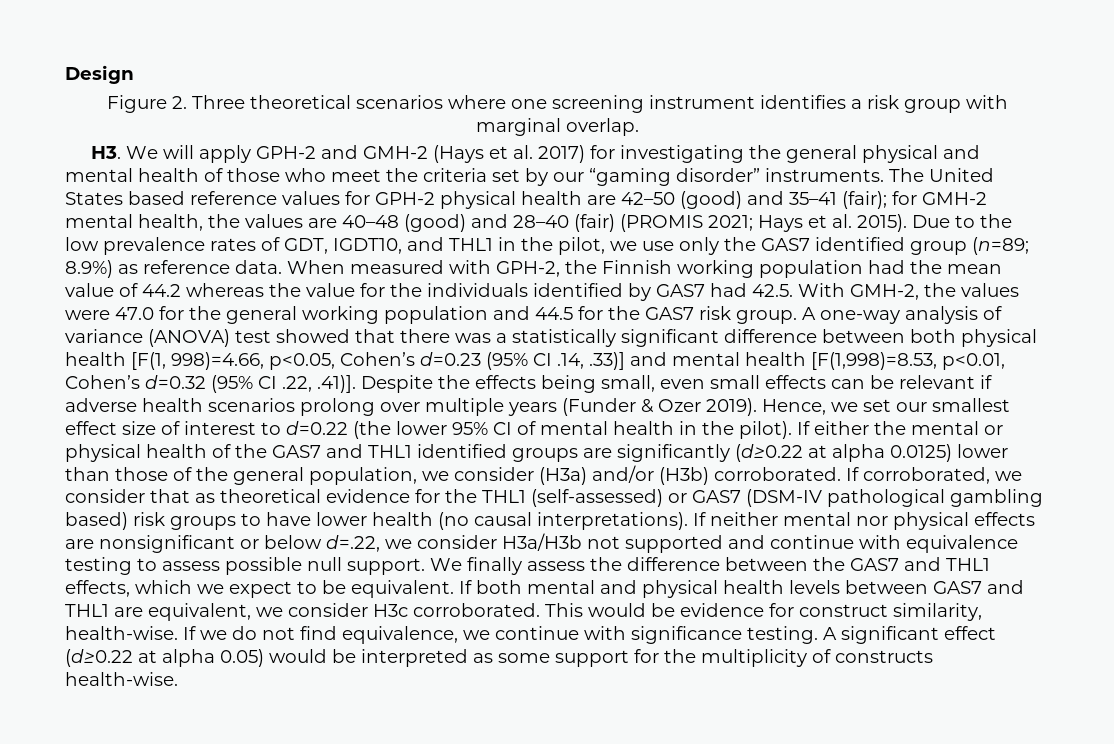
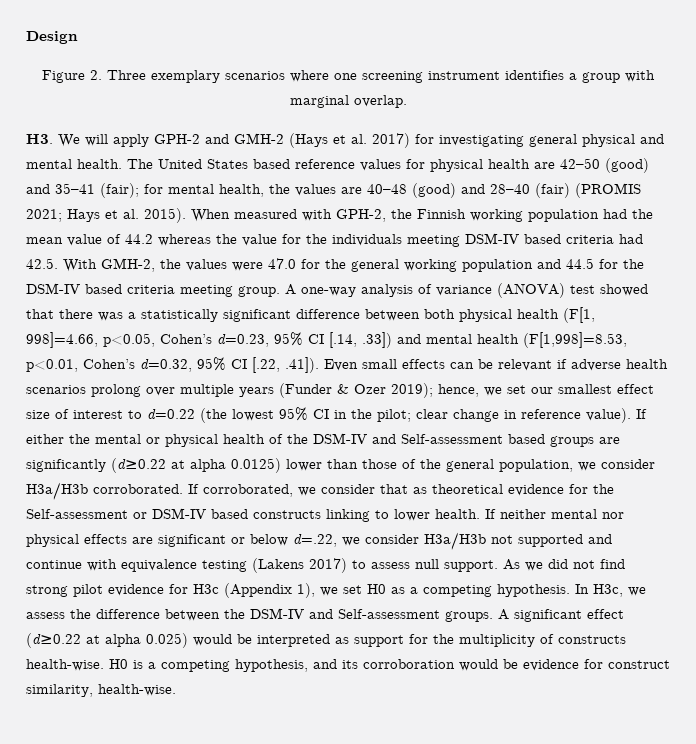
[249,95,351,109] theoretical -> [151,70,220,83] exemplary
[866,95,899,109] risk -> (577, 76) none
[749,145,782,159] the -> (524, 141) none
[138,168,884,186] health of those who meet the criteria set by our “gaming disorder” instruments. -> [77,159,122,169] health.
[375,192,435,205] GPH-2 -> (425, 164) none
[922,192,987,205] GMH-2 -> (163, 189) none
[912,214,1012,228] [65,237,1029,255] [65,260,282,278] Due to the low prevalence rates of GDT, IGDT10, and THL1 in the pilot, we use only the GAS7 identified group (n=89; 8.9%) as reference data. -> (186, 215) none
[533,283,705,301] identified by GAS7 -> [407,233,614,247] meeting DSM-IV based criteria
[645,306,731,320] GAS7 risk -> [26,283,233,297] DSM-IV based criteria meeting
[131,352,937,370] [F(1, 998)=4.66, p<0.05, Cohen’s d=0.23 (95% CI .14, .33)] and mental health [F(1,998)=8.53, -> [563,307,595,323] [26,332,627,348] (F[1, 998]=4.66, p<0.05, Cohen’s d=0.23, 95% CI [.14, .33]) and mental health (F[1,998]=8.53,
[145,375,705,393] d=0.32 (95% CI .22, .41)]. Despite the effects being small, even -> [140,357,358,373] d=0.32, 95% CI [.22, .41]). Even
[706,398,826,416] 2019). Hence, -> [391,383,479,398] 2019); hence,
[396,421,792,439] lower 95% CI of mental health in the pilot). -> [232,407,631,423] lowest 95% CI in the pilot; clear change in reference value).
[272,444,507,458] GAS7 and THL1 identified -> [313,433,545,444] DSM-IV and Self-assessment based
[539,465,709,485] (H3a) and/or (H3b) -> [26,482,88,500] H3a/H3b
[482,489,1043,507] [65,512,688,530] THL1 (self-assessed) or GAS7 (DSM-IV pathological gambling based) risk groups to have lower health (no causal interpretations). -> [26,508,480,522] Self-assessment or DSM-IV based constructs linking to lower health.
[99,535,235,553] nonsignificant -> [158,534,226,547] significant
(132, 566) none -> [252,558,347,573] (Lakens 2017)
[225,557,302,575] possible -> (410, 565) none
[430,557,522,575] We finally -> [503,559,625,571] [26,583,646,598] As we did not find strong pilot evidence for H3c (Appendix 1), we set H0 as a competing hypothesis. In H3c, we
[850,557,990,571] [65,580,1024,598] [65,603,583,621] GAS7 and THL1 effects, which we expect to be equivalent. If both mental and physical health levels between GAS7 and THL1 are equivalent, we consider H3c corroborated. This -> [250,608,624,622] [26,633,626,648] [26,659,455,672] DSM-IV and Self-assessment groups. A significant effect (d≥0.22 at alpha 0.025) would be interpreted as support for the multiplicity of constructs health-wise. H0 is a competing hypothesis, and its corroboration
[183,626,996,644] [65,649,933,667] [65,672,178,686] If we do not find equivalence, we continue with significance testing. A significant effect (d≥0.22 at alpha 0.05) would be interpreted as some support for the multiplicity of constructs health-wise. -> (176, 690) none

